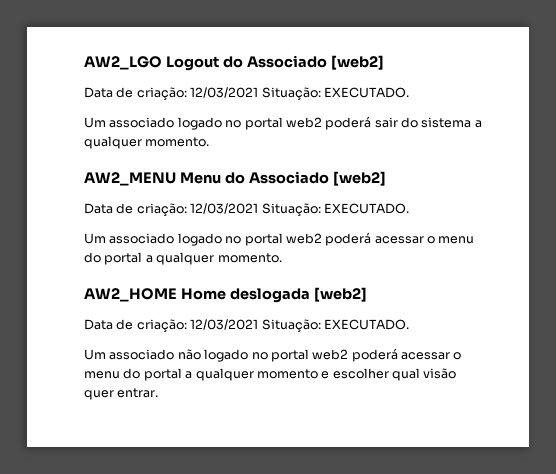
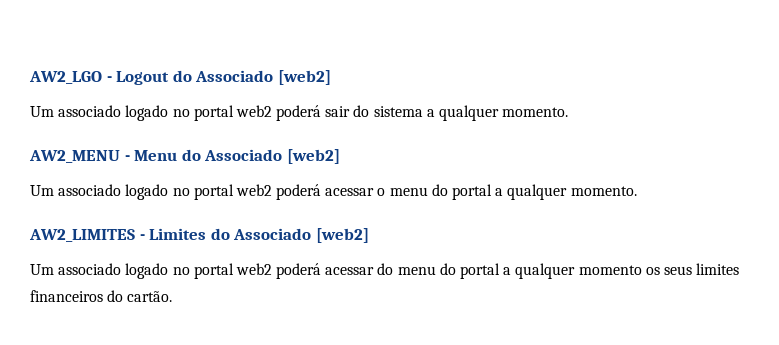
(162, 63) none -> [106,76,112,82] -
[84,87,409,101] // Data de criação: 12/03/2021 Situação: EXECUTADO. -> (331, 77) none
(176, 179) none -> [124,155,130,161] -
[84,203,409,217] // Data de criação: 12/03/2021 Situação: EXECUTADO. -> (340, 156) none
[84,287,367,303] [84,319,409,333] [84,348,462,362] AW2_HOME Home deslogada [web2] // Data de criação: 12/03/2021 Situação: EXECUTADO. // Um associado não logado no portal web2 poderá acessar o -> [29,228,369,243] [30,263,394,279] AW2_LIMITES - Limites do Associado [web2] // Um associado logado no portal web2 poderá acessar do
[321,368,457,381] [84,388,159,400] e escolher qual visão quer entrar. -> [645,263,740,275] [30,290,173,302] os seus limites financeiros do cartão.

